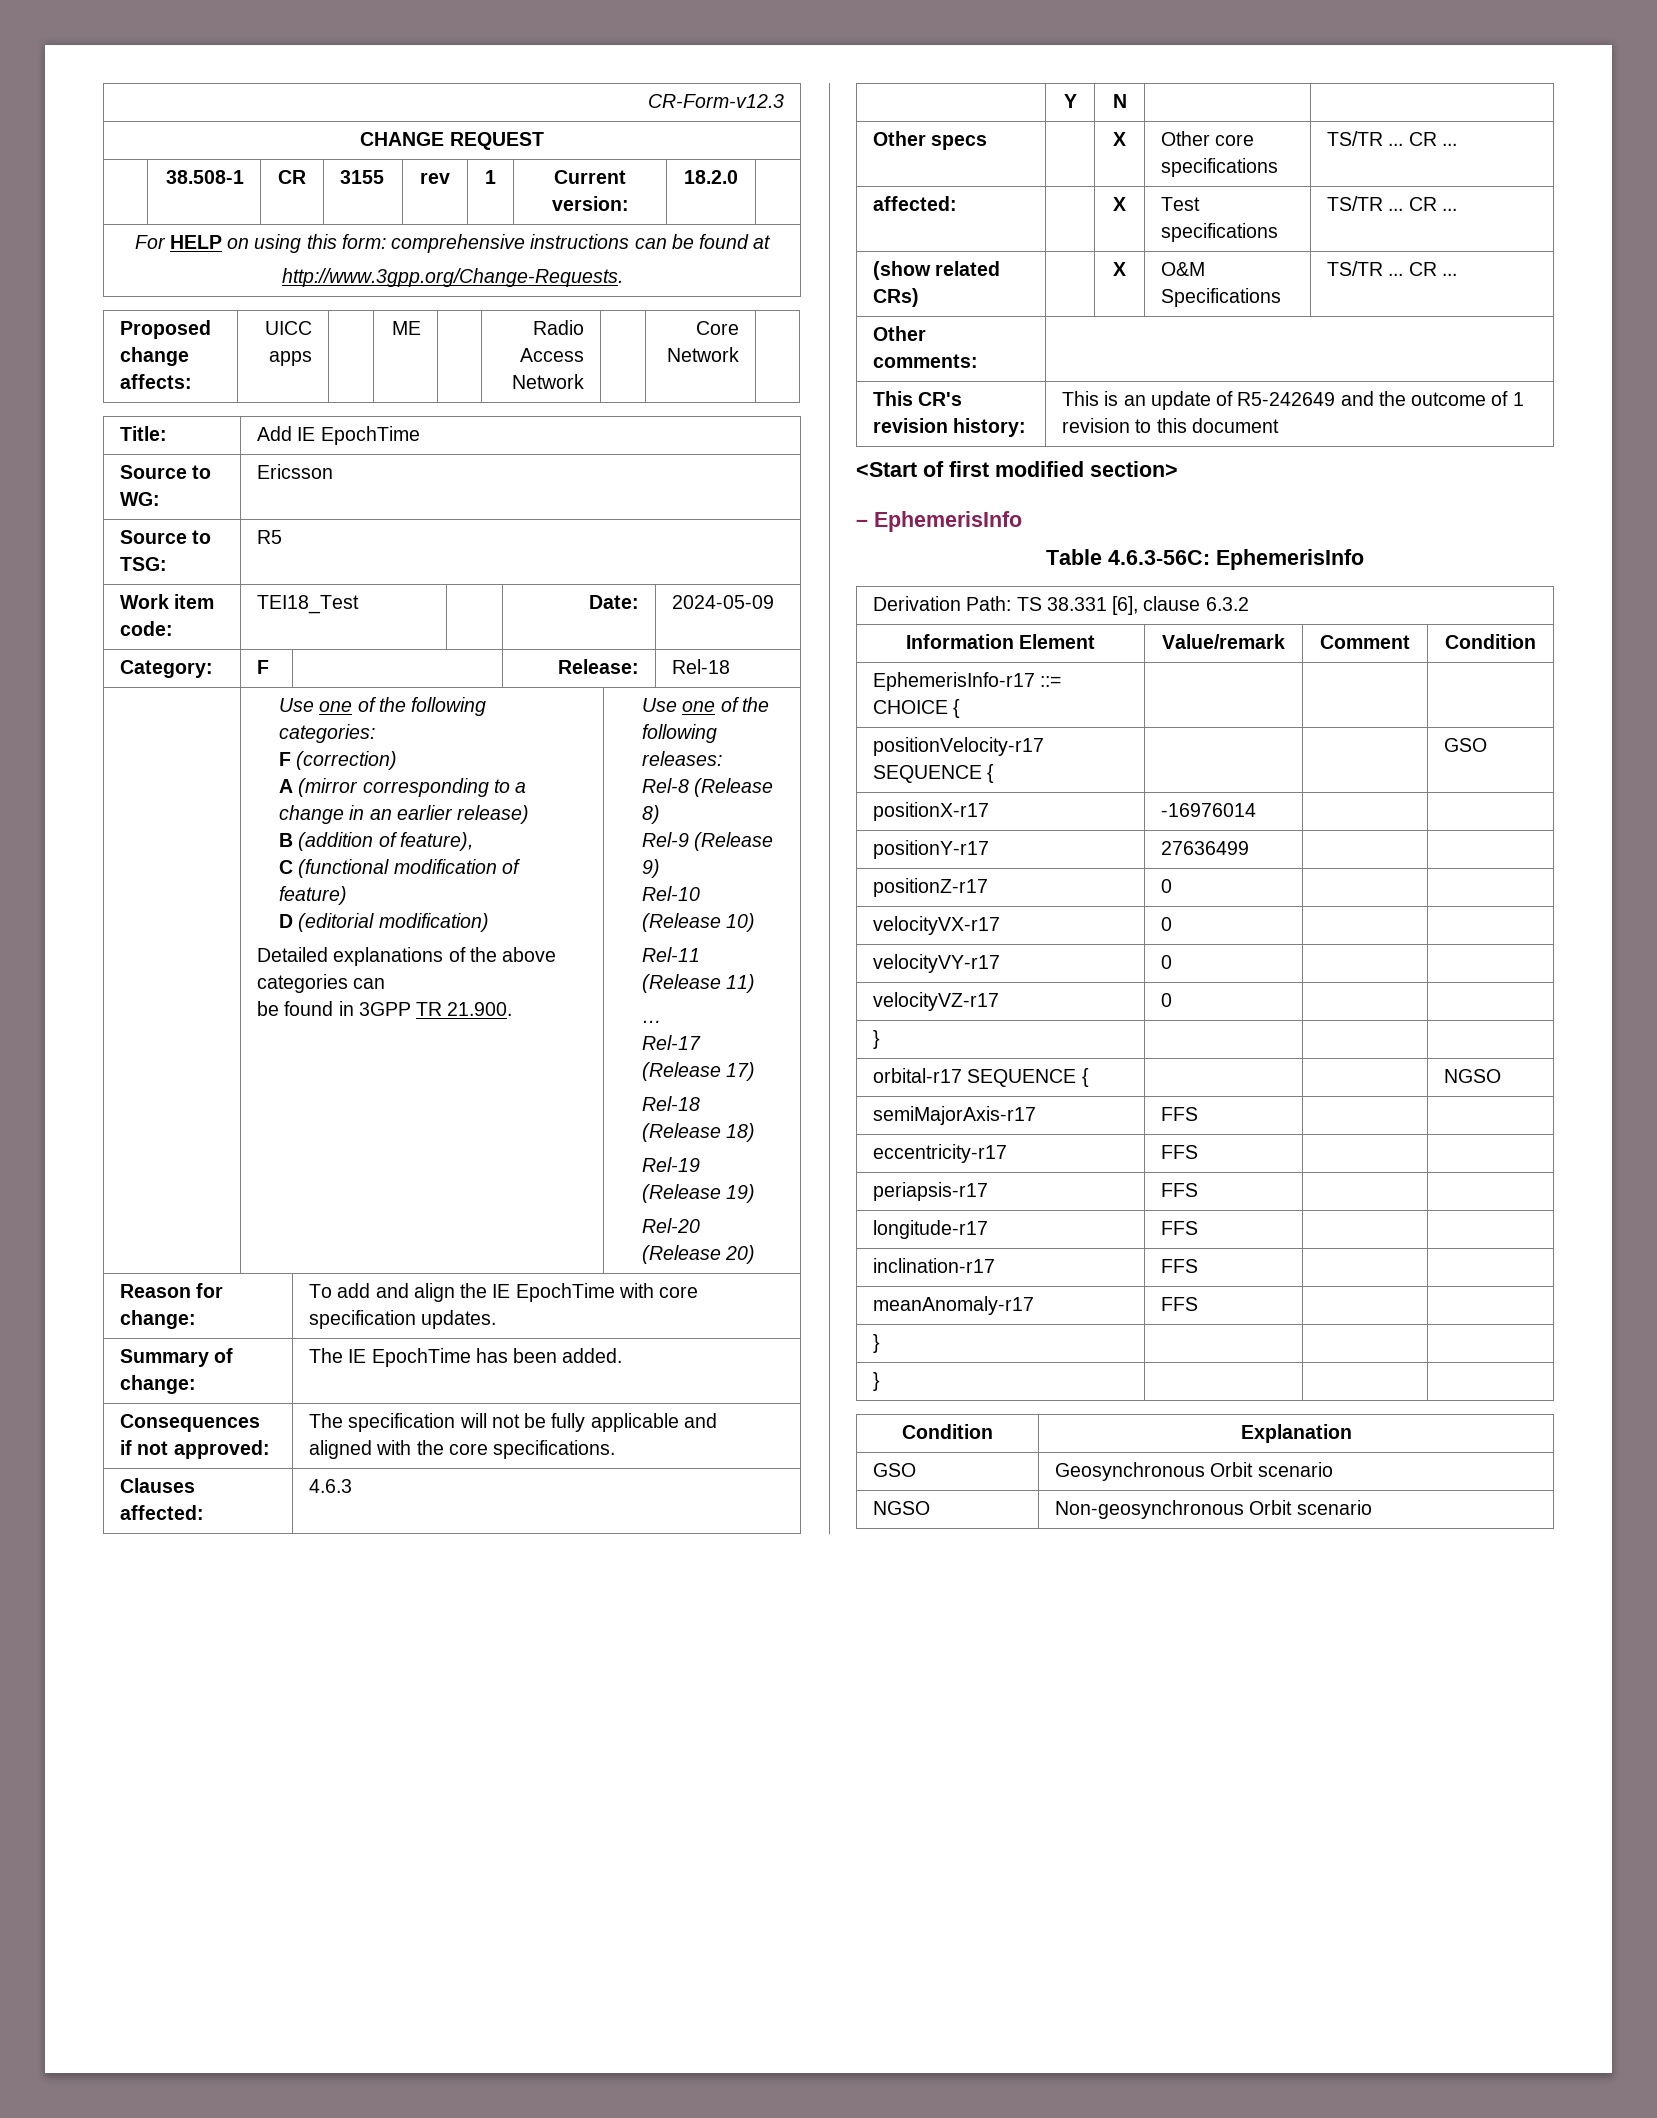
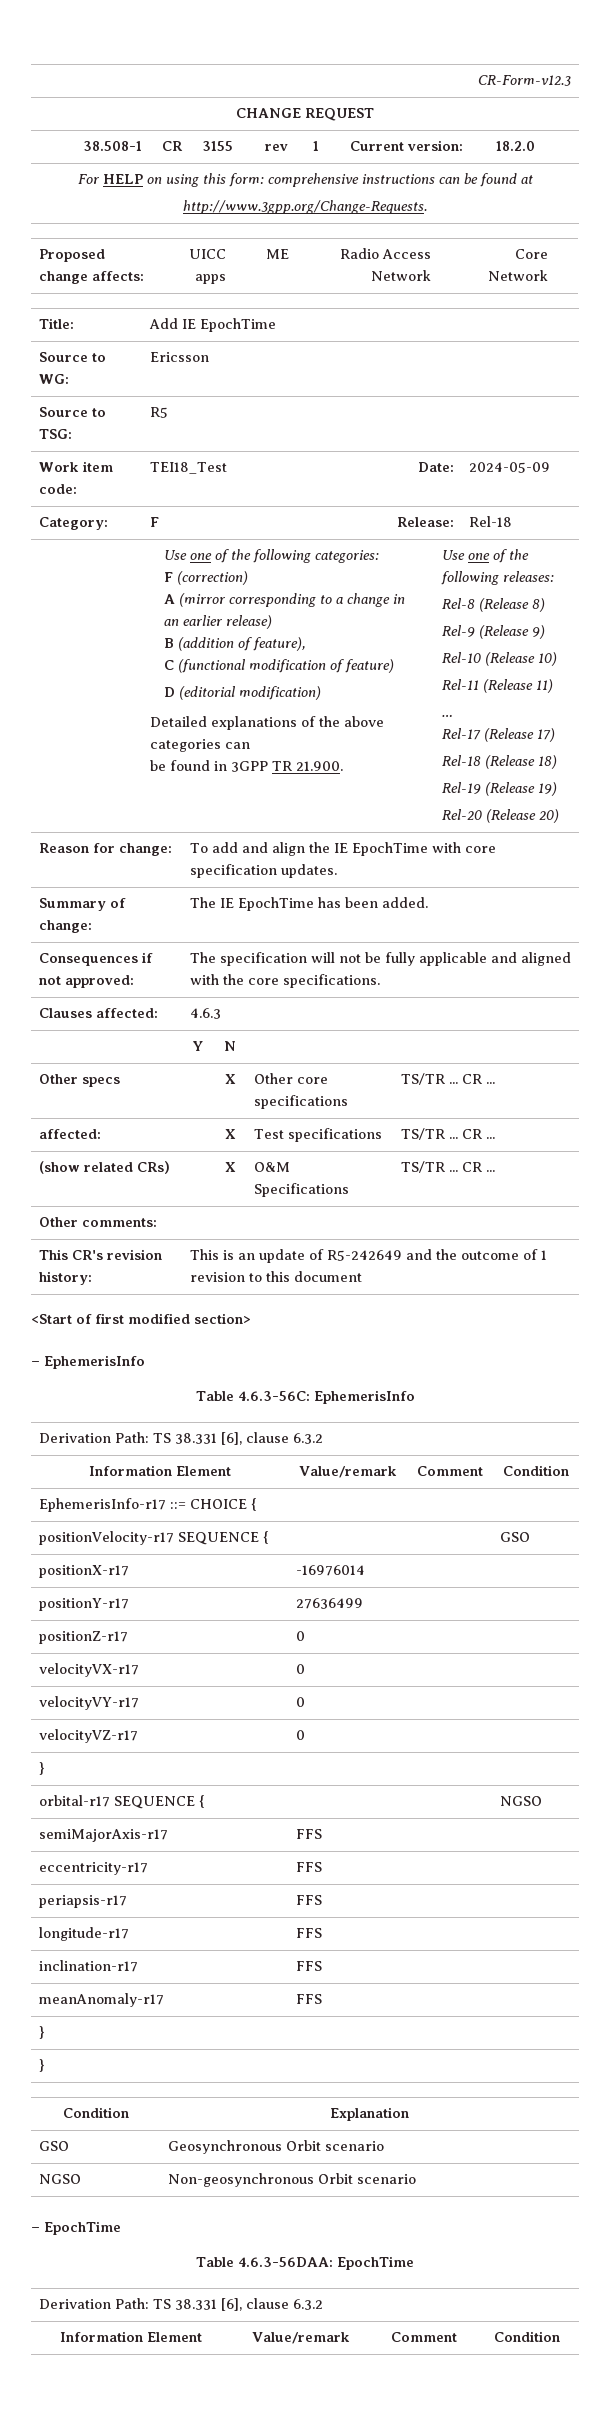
(1372, 1507) none -> [31,2221,121,2235] [196,2256,414,2270] [38,2298,323,2311] [59,2331,202,2342] [252,2332,350,2344] [391,2332,457,2342] [494,2331,560,2342] // – EpochTime // Table 4.6.3-56DAA: EpochTime // Derivation Path: TS 38.331 [6], clause 6.3.2 // Information Element | Value/remark | Comment | Condition

